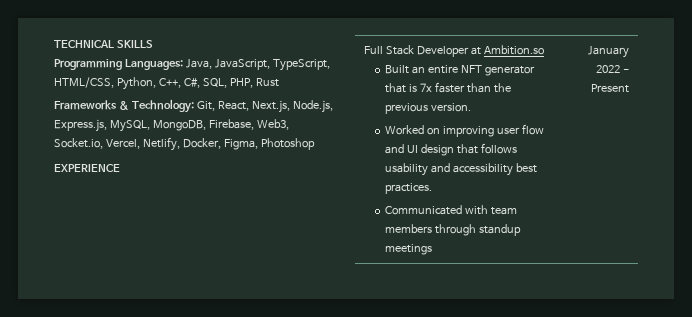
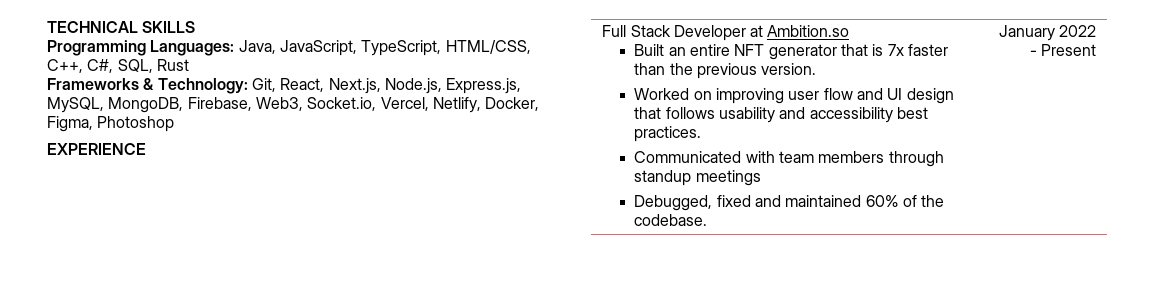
[116,77,156,90] Python, -> (531, 47) none
[229,78,253,88] PHP, -> (153, 66) none
(433, 249) none -> [634,195,945,211] [634,214,708,226] // Debugged, fixed and maintained 60% of the codebase.

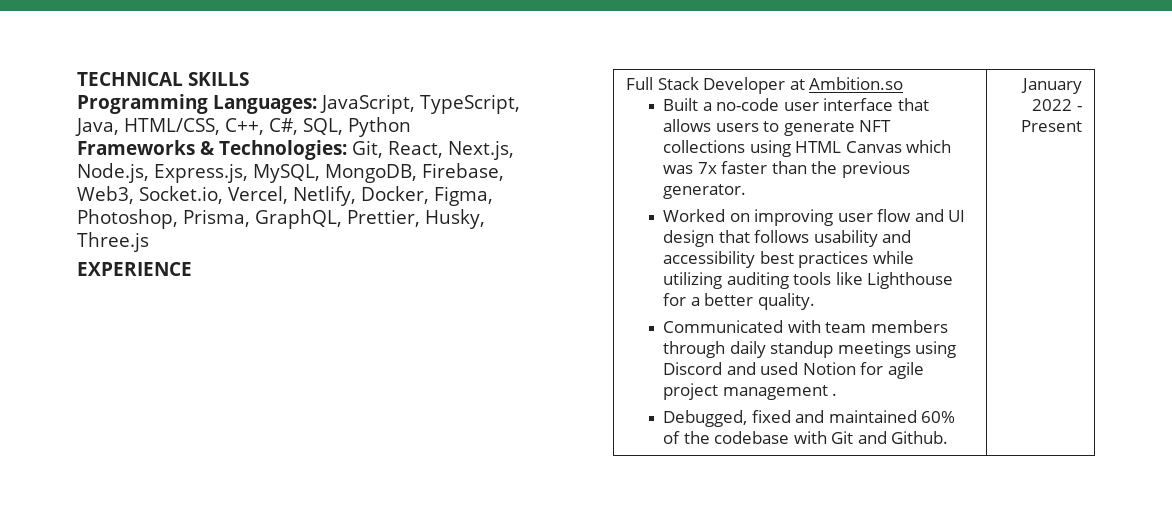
[238,40,276,54] Java, -> (317, 104) none
(442, 48) none -> [75,118,119,136] Java,
[156,59,189,71] Rust -> [348,117,411,137] Python
[157,78,248,94] Technology: -> [219,140,347,160] Technologies:
[97,116,175,132] Photoshop -> [77,209,485,229] [77,232,149,252] Photoshop, Prisma, GraphQL, Prettier, Husky, Three.js
[668,44,884,60] an entire NFT generator that is -> [702,98,929,111] [663,119,892,136] [663,140,952,157] [663,165,694,174] a no-code user interface that allows users to generate NFT collections using HTML Canvas which was
[761,63,817,75] version. -> [663,184,747,199] generator.
[634,126,702,142] practices. -> [798,251,914,268] [663,272,954,289] [663,293,815,310] practices while utilizing auditing tools like Lighthouse for a better quality.
(944, 159) none -> [729,341,766,358] daily
(761, 178) none -> [915,341,957,358] [663,362,924,379] [663,383,838,400] using Discord and used Notion for agile project management .
[634,214,708,226] codebase. -> [714,431,949,444] codebase with Git and Github.

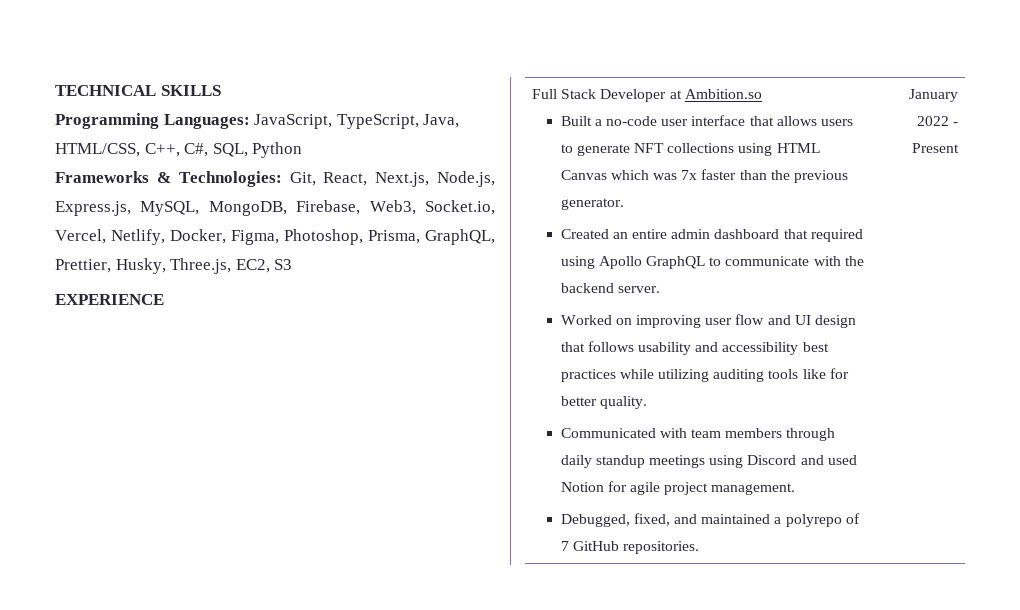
[77,232,149,252] Three.js -> [170,258,293,274] Three.js, EC2, S3
(747, 191) none -> [560,229,863,242] [560,256,864,269] [560,283,660,293] // Created an entire admin dashboard that required using Apollo GraphQL to communicate with the backend server.
[867,272,954,289] [663,293,700,306] Lighthouse for a -> [829,368,849,379] for
[722,385,838,400] management . -> [711,483,796,495] management.
[751,410,791,423] fixed -> [633,513,670,526] fixed,
[921,411,956,423] [663,431,949,444] 60% of the codebase with Git and Github. -> [774,513,860,527] [560,541,699,554] a polyrepo of 7 GitHub repositories.

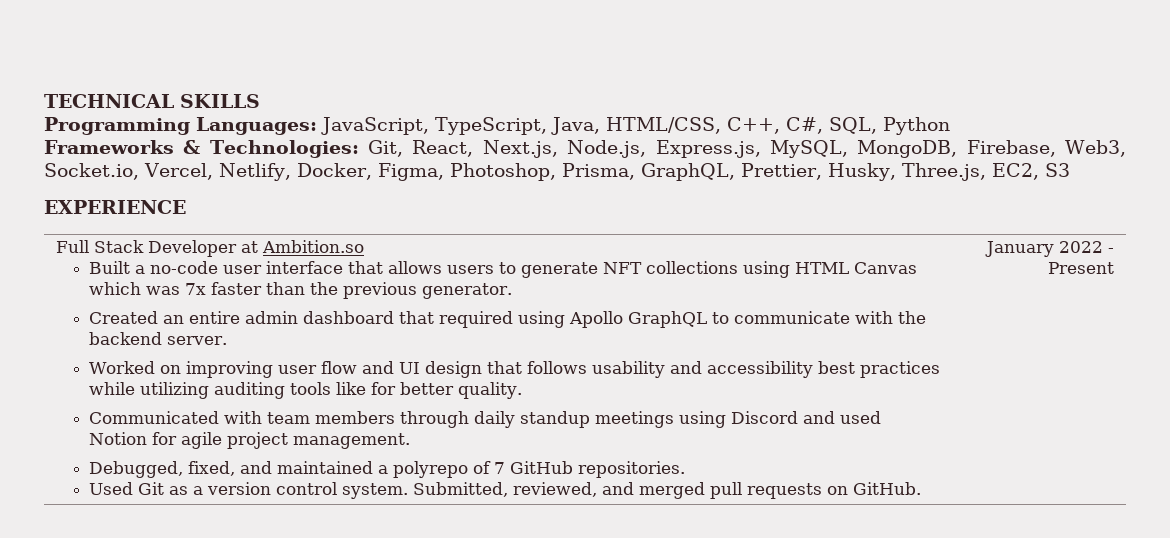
(699, 547) none -> [88,482,921,499] // Used Git as a version control system. Submitted, reviewed, and merged pull requests on GitHub.

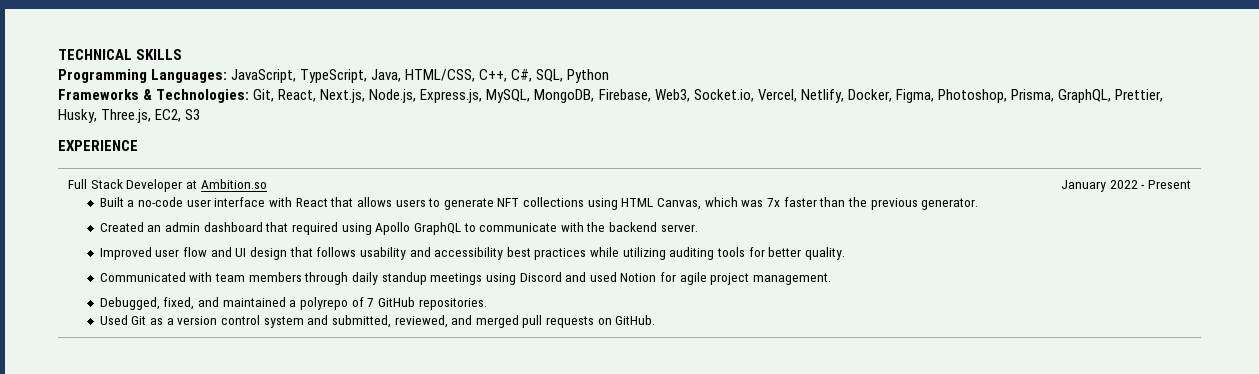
(343, 267) none -> [268,197,328,207] with React
[853,262,917,274] Canvas -> [657,198,702,210] Canvas,
[188,311,240,324] entire -> (162, 228) none
[88,361,273,378] Worked on improving -> [99,247,152,260] Improved
[335,382,366,395] like -> (746, 252) none
[341,482,508,499] system. Submitted, -> [263,315,391,328] system and submitted,

